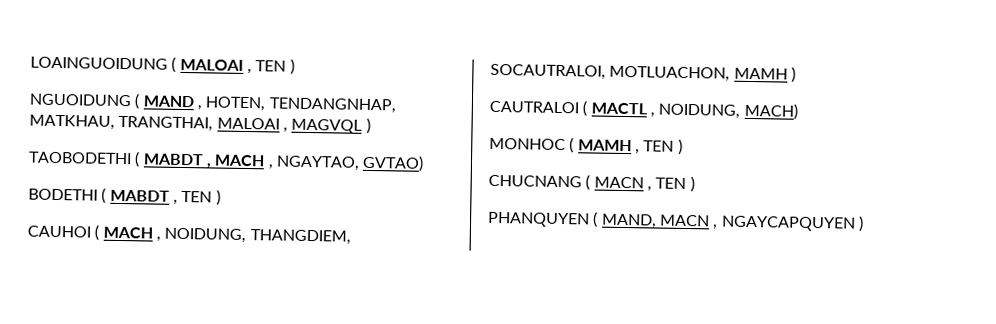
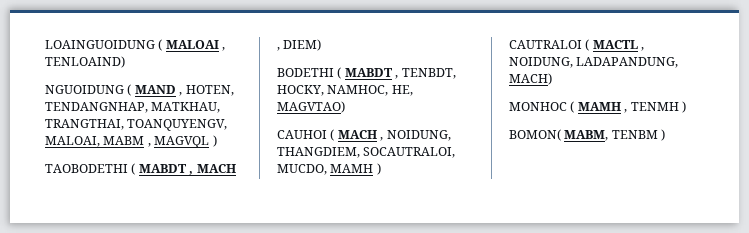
[255,58,295,75] TEN ) -> [45,56,125,68] TENLOAIND)
[216,117,280,130] MALOAI -> [127,119,228,131] [45,136,145,147] TOANQUYENGV, MALOAI, MABM
[275,154,425,172] NGAYTAO, GVTAO) -> [283,39,322,51] DIEM)
[181,189,221,206] TEN ) -> [401,68,456,79] [277,85,413,96] [277,101,345,113] TENBDT, HOCKY, NAMHOC, HE, MAGVTAO)
[609,65,731,82] MOTLUACHON, -> [277,164,327,175] MUCDO,
(741, 111) none -> [576,57,679,68] LADAPANDUNG,
[643,138,683,155] [488,174,695,193] [487,211,856,232] TEN ) // CHUCNANG ( MACN , TEN ) // PHANQUYEN ( MAND, MACN , NGAYCAPQUYEN -> [630,101,686,113] [509,129,658,141] TENMH ) // BOMON( MABM, TENBM

